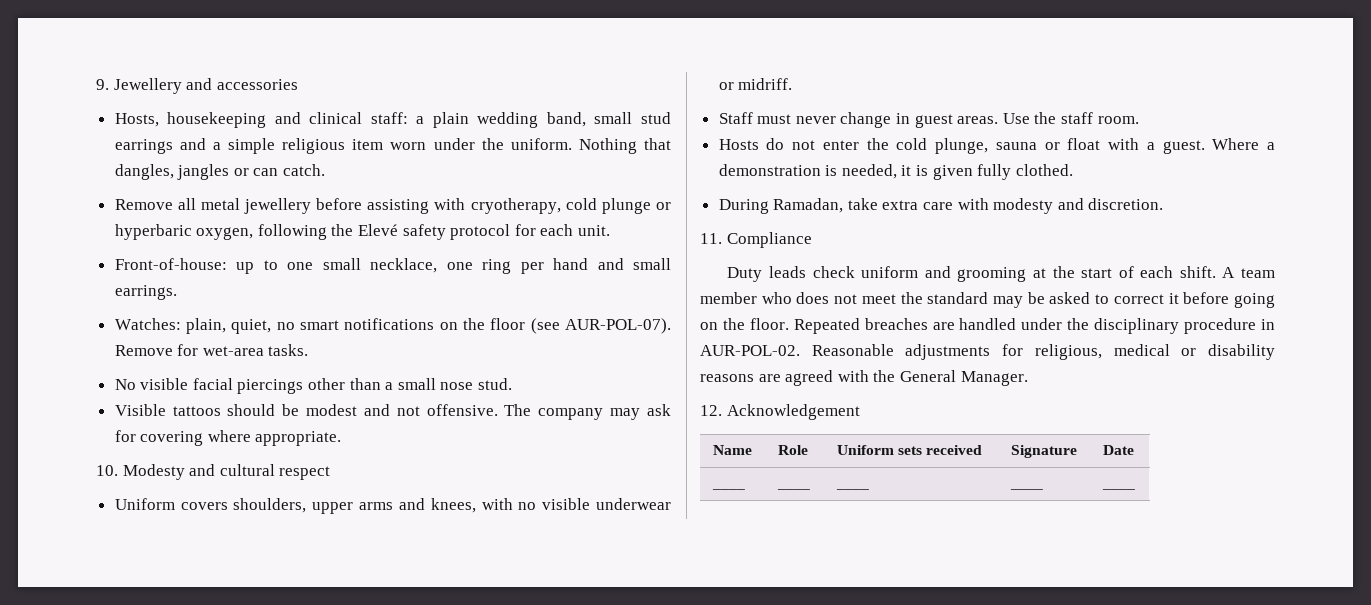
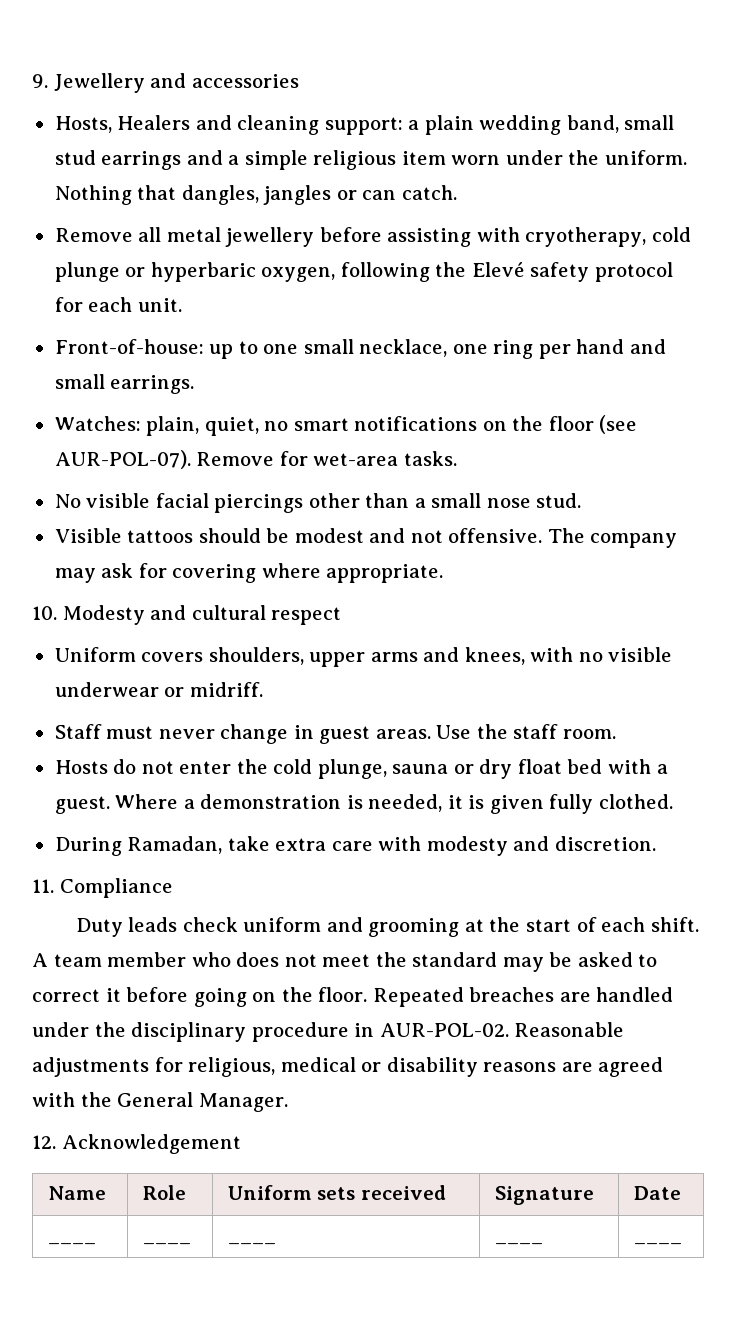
[167,112,408,128] housekeeping and clinical staff: -> [117,115,403,135] Healers and cleaning support:
[1067,138,1101,150] float -> [479,759,603,779] dry float bed

